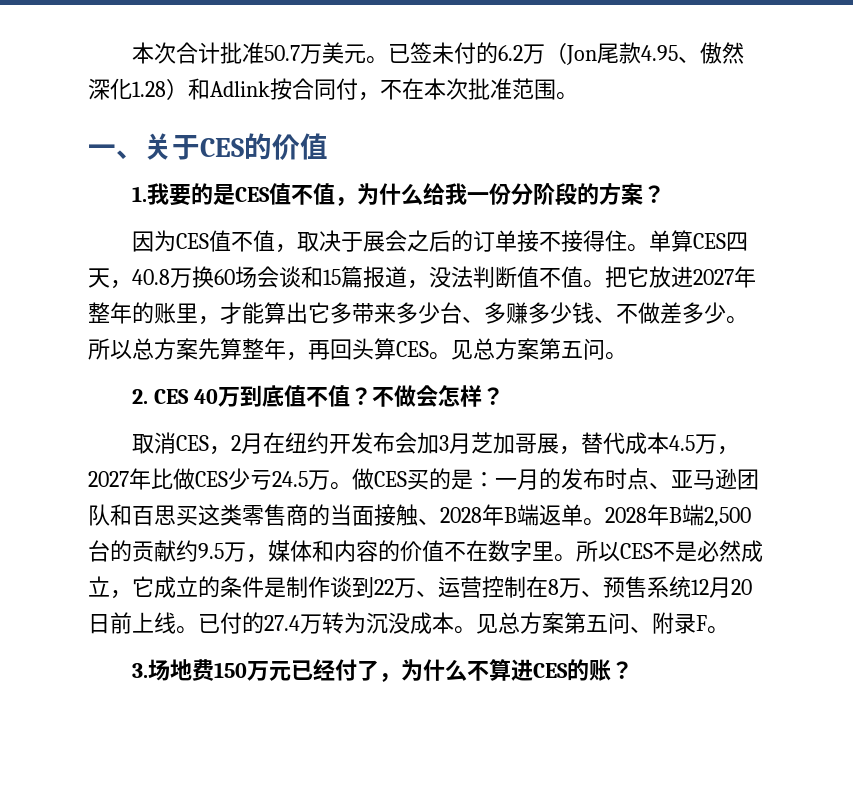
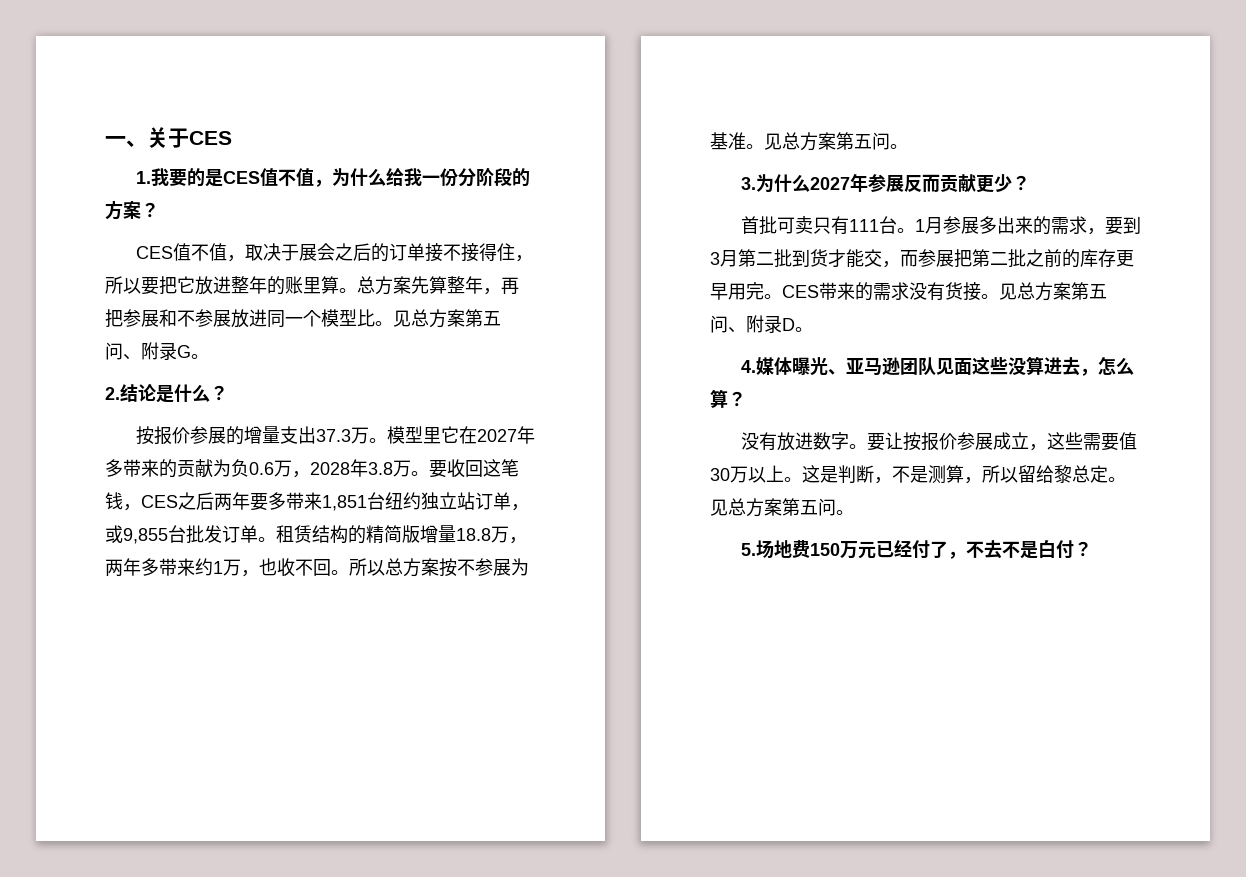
[131,42,744,65] [88,78,578,101] 本次合计批准50.7万美元。已签未付的6.2万（Jon尾款4.95、傲然深化1.28）和Adlink按合同付，不在本次批准范围。 // -> (105, 140) none
[244,133,328,160] 的价值 -> (232, 138) none
[131,230,176,252] 因为 -> (159, 210) none
[626,230,748,252] [88,266,605,289] 。单算CES四天，40.8万换60场会谈和15篇报道，没法判断值不值。 -> [514,255,533,262] [105,276,159,295] ，所以要
[693,266,756,288] 2027年 -> (231, 285) none
[198,302,748,325] [88,338,132,360] ，才能算出它多带来多少台、多赚多少钱、不做差多少。所以 -> [321,276,357,294] 算。
[330,338,627,360] [131,385,504,407] [131,432,739,455] [88,468,759,490] [88,504,751,527] [88,540,763,563] [88,576,752,599] [88,612,729,634] [131,663,148,678] 回头算CES。见总方案第五问。 // 2. CES 40万到底值不值？不做会怎样？ // 取消CES，2月在纽约开发布会加3月芝加哥展，替代成本4.5万，2027年比做CES少亏24.5万。做CES买的是：一月的发布时点、亚马逊团队和百思买这类零售商的当面接触、2028年B端返单。2028年B端2,500台的贡献约9.5万，媒体和内容的价值不在数字里。所以CES不是必然成立，它成立的条件是制作谈到22万、运营控制在8万、预售系统12月20日前上线。已付的27.4万转为沉没成本。见总方案第五问、附录F。 // 3. -> [105,309,501,328] [105,342,209,360] [105,384,228,403] [135,426,535,445] [105,459,519,478] [105,492,529,511] [105,525,527,544] [105,558,529,577] [710,132,908,151] [740,173,1030,193] [740,216,1141,235] [710,249,1134,268] [710,282,1107,301] [710,315,813,333] [740,356,1134,376] [710,389,746,408] [740,432,1137,451] [710,465,1126,484] [710,498,854,517] [740,543,756,556] 把参展和不参展放进同一个模型比。见总方案第五问、附录G。 // 2.结论是什么？ // 按报价参展的增量支出37.3万。模型里它在2027年多带来的贡献为负0.6万，2028年3.8万。要收回这笔钱，CES之后两年要多带来1,851台纽约独立站订单，或9,855台批发订单。租赁结构的精简版增量18.8万，两年多带来约1万，也收不回。所以总方案按不参展为基准。见总方案第五问。 // 3.为什么2027年参展反而贡献更少？ // 首批可卖只有111台。1月参展多出来的需求，要到3月第二批到货才能交，而参展把第二批之前的库存更早用完。CES带来的需求没有货接。见总方案第五问、附录D。 // 4.媒体曝光、亚马逊团队见面这些没算进去，怎么算？ // 没有放进数字。要让按报价参展成立，这些需要值30万以上。这是判断，不是测算，所以留给黎总定。见总方案第五问。 // 5.
[400,659,611,681] 为什么不算进CES的账 -> [965,540,1074,559] 不去不是白付

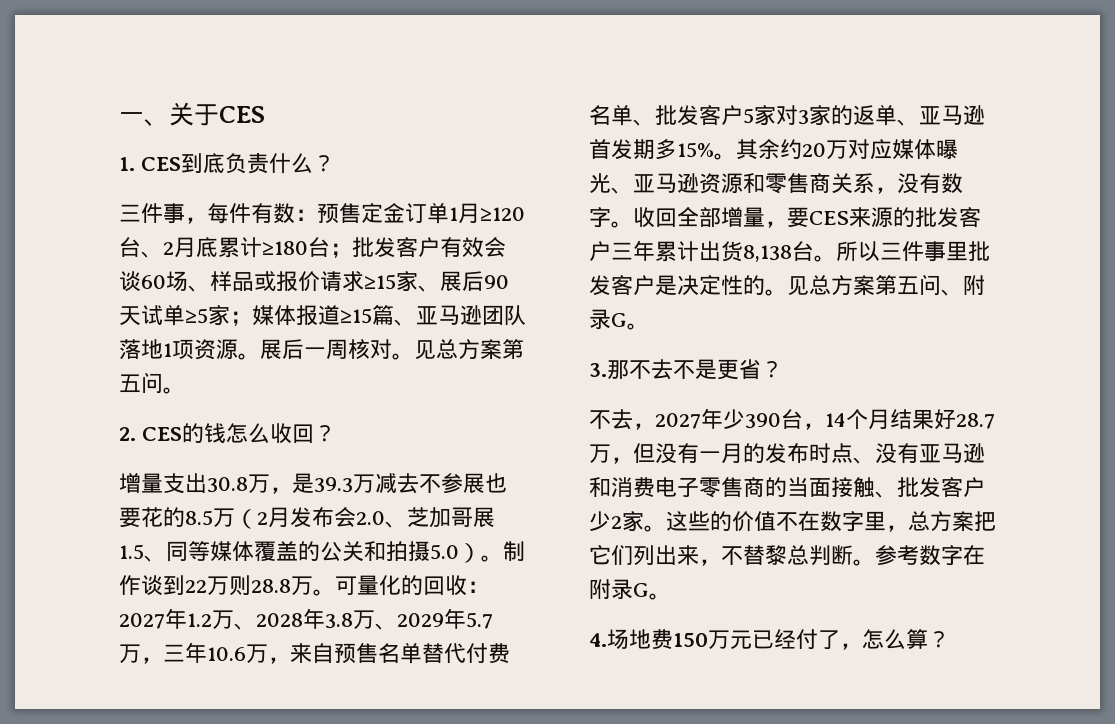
[150,167,530,187] [105,200,159,220] [135,243,533,262] [105,276,519,295] [105,309,375,328] 我要的是CES值不值，为什么给我一份分阶段的方案？ // CES值不值，取决于展会之后的订单接不接得住，所以要把它放进整年的账里算。总方案先算整年，再把参展和不参展放进同一个模型比 -> [140,153,335,174] [119,203,525,224] [119,237,506,258] [119,271,509,292] [119,305,526,326] [119,339,524,360] [119,372,185,394] [119,423,336,444] [119,473,507,494] [119,507,495,529] [119,541,525,563] [119,575,489,596] [119,608,493,630] [119,642,510,664] [589,105,985,126] [589,139,958,160] [589,173,963,194] [589,207,981,228] [589,240,990,262] [589,275,765,296] CES到底负责什么？ // 三件事，每件有数：预售定金订单1月≥120台、2月底累计≥180台；批发客户有效会谈60场、样品或报价请求≥15家、展后90天试单≥5家；媒体报道≥15篇、亚马逊团队落地1项资源。展后一周核对。见总方案第五问。 // 2. CES的钱怎么收回？ // 增量支出30.8万，是39.3万减去不参展也要花的8.5万（2月发布会2.0、芝加哥展1.5、同等媒体覆盖的公关和拍摄5.0）。制作谈到22万则28.8万。可量化的回收：2027年1.2万、2028年3.8万、2029年5.7万，三年10.6万，来自预售名单替代付费名单、批发客户5家对3家的返单、亚马逊首发期多15%。其余约20万对应媒体曝光、亚马逊资源和零售商关系，没有数字。收回全部增量，要CES来源的批发客户三年累计出货8,138台。所以三件事里批发客户是决定性的
[105,384,228,403] [135,426,535,445] [105,459,519,478] [105,492,529,511] [105,525,527,544] [105,558,529,577] [710,132,908,151] [740,173,1030,193] [740,216,1141,235] [710,249,1134,268] [710,282,1107,301] [710,315,813,333] [740,356,1134,376] [710,389,746,408] [740,432,1137,451] [710,465,1126,484] [710,498,854,517] [740,543,756,556] 2.结论是什么？ // 按报价参展的增量支出37.3万。模型里它在2027年多带来的贡献为负0.6万，2028年3.8万。要收回这笔钱，CES之后两年要多带来1,851台纽约独立站订单，或9,855台批发订单。租赁结构的精简版增量18.8万，两年多带来约1万，也收不回。所以总方案按不参展为基准。见总方案第五问。 // 3.为什么2027年参展反而贡献更少？ // 首批可卖只有111台。1月参展多出来的需求，要到3月第二批到货才能交，而参展把第二批之前的库存更早用完。CES带来的需求没有货接。见总方案第五问、附录D。 // 4.媒体曝光、亚马逊团队见面这些没算进去，怎么算？ // 没有放进数字。要让按报价参展成立，这些需要值30万以上。这是判断，不是测算，所以留给黎总定。见总方案第五问。 // 5. -> [589,359,783,380] [589,408,995,430] [589,443,985,464] [589,477,985,498] [589,511,996,532] [589,545,985,566] [589,579,671,600] [589,633,607,647] 3.那不去不是更省？ // 不去，2027年少390台，14个月结果好28.7万，但没有一月的发布时点、没有亚马逊和消费电子零售商的当面接触、批发客户少2家。这些的价值不在数字里，总方案把它们列出来，不替黎总判断。参考数字在附录G。 // 4.
[965,540,1074,559] 不去不是白付 -> [862,629,928,649] 怎么算

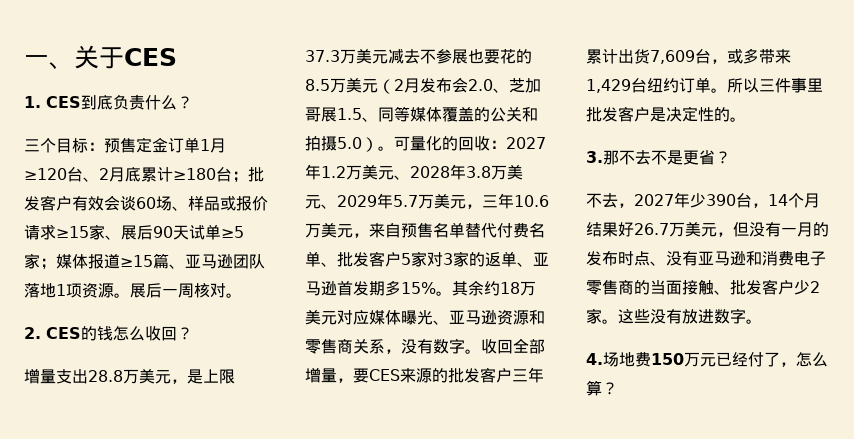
[141,203,295,224] 件事，每件有数 -> [40,138,88,153] 个目标
[414,339,524,360] [119,372,185,394] 见总方案第五问。 -> (242, 295) none
[207,473,375,494] 30.8万，是39.3万 -> [88,369,235,384] [305,49,388,64] 28.8万美元，是上限37.3万美元
(235, 517) none -> [346,78,378,93] 美元
[503,541,525,561] [119,575,335,596] 制作谈到22万则28.8万。 -> (394, 148) none
(234, 619) none -> [362,165,394,180] 美元
(375, 619) none -> [507,165,523,180] [305,195,321,209] 美元
(141, 653) none -> [434,194,466,209] 美元
(268, 653) none -> [321,223,353,238] 美元
[802,140,848,159] 20万 -> [500,281,536,296] [305,310,337,325] 18万美元
[743,241,814,262] 8,138台 -> [650,48,791,64] [586,77,711,93] 7,609台，或多带来1,429台纽约订单
[787,274,985,296] [589,309,649,330] 见总方案第五问、附录G。 -> (746, 119) none
[956,413,995,429] [589,444,611,463] 28.7万 -> [634,222,717,237] 26.7万美元
[710,511,996,532] [589,545,985,566] [589,579,649,600] 的价值不在数字里，总方案把它们列出来，不替黎总判断。参考数字在附录G -> [650,308,746,324] 没有放进数字

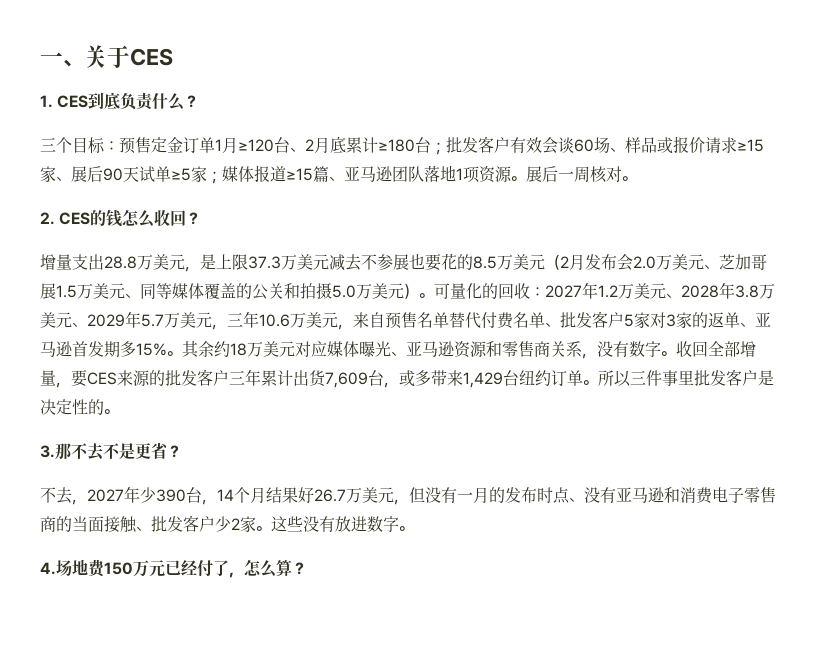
(493, 85) none -> [656,254,704,270] 万美元
(362, 114) none -> [77,283,125,299] 万美元
(362, 143) none -> [356,283,404,299] 万美元

